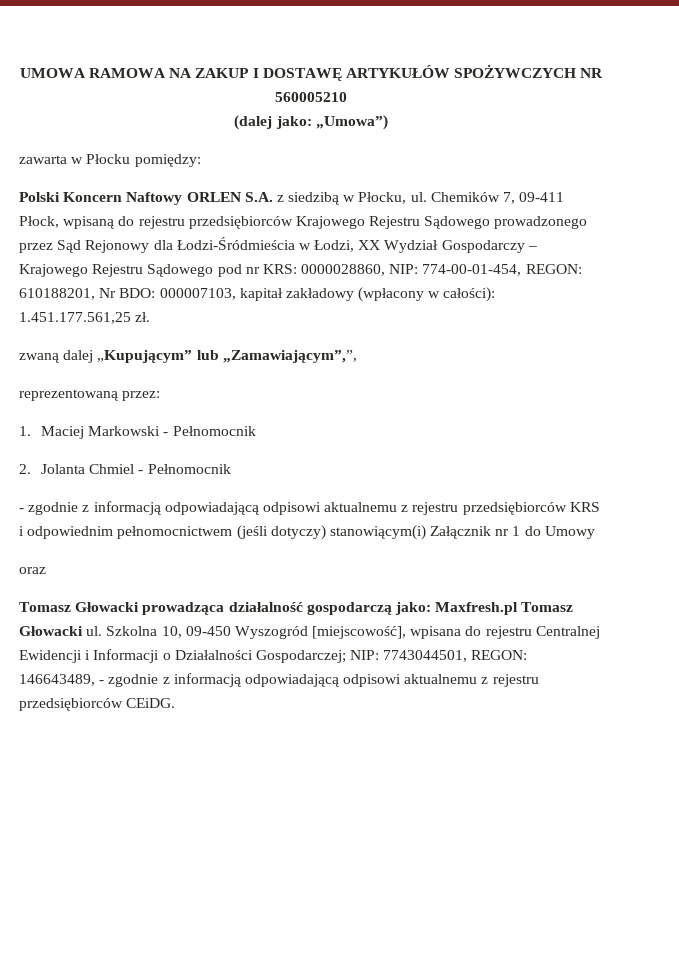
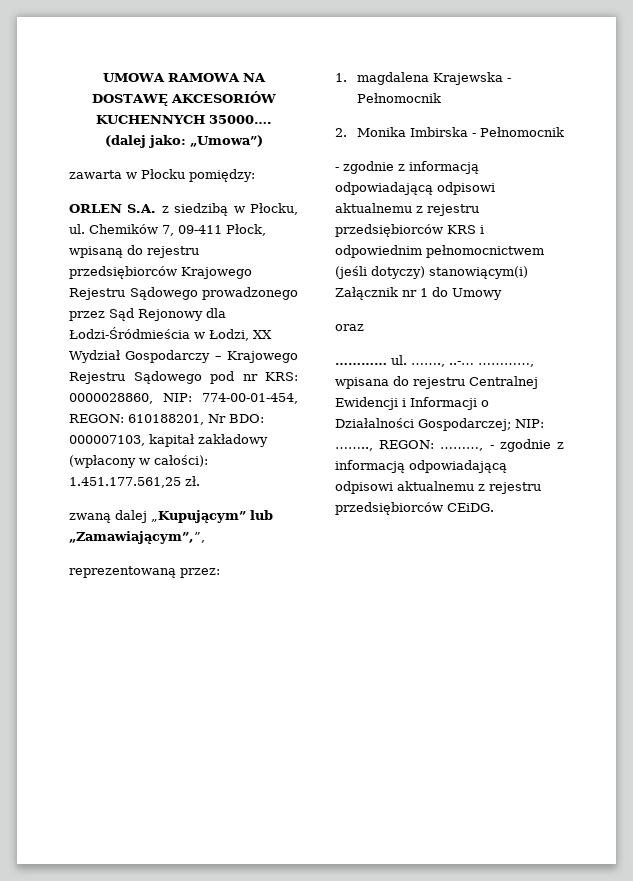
[195,64,604,81] [275,92,347,102] ZAKUP I DOSTAWĘ ARTYKUŁÓW SPOŻYWCZYCH NR 560005210 -> [91,91,276,106] [95,115,272,124] DOSTAWĘ AKCESORIÓW KUCHENNYCH 35000….
[19,192,183,205] Polski Koncern Naftowy -> (255, 175) none
[41,426,161,439] Maciej Markowski -> [356,72,503,85] magdalena Krajewska
[41,464,135,474] Jolanta Chmiel -> [356,127,468,137] Monika Imbirska
[19,602,574,615] [19,626,407,639] Tomasz Głowacki prowadząca działalność gospodarczą jako: Maxfresh.pl Tomasz Głowacki ul. Szkolna 10, 09-450 Wyszogród [miejscowość], -> [335,355,534,367] ………… ul. ……., ..-… …………,
[383,650,528,662] [19,674,95,686] 7743044501, REGON: 146643489, -> [335,440,484,451] …….., REGON: ………,

